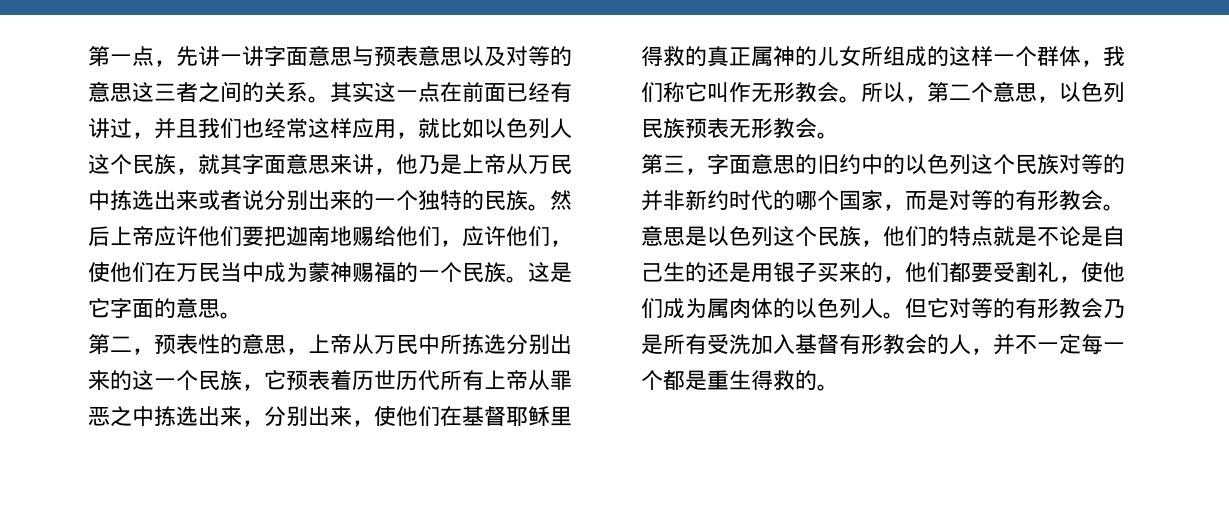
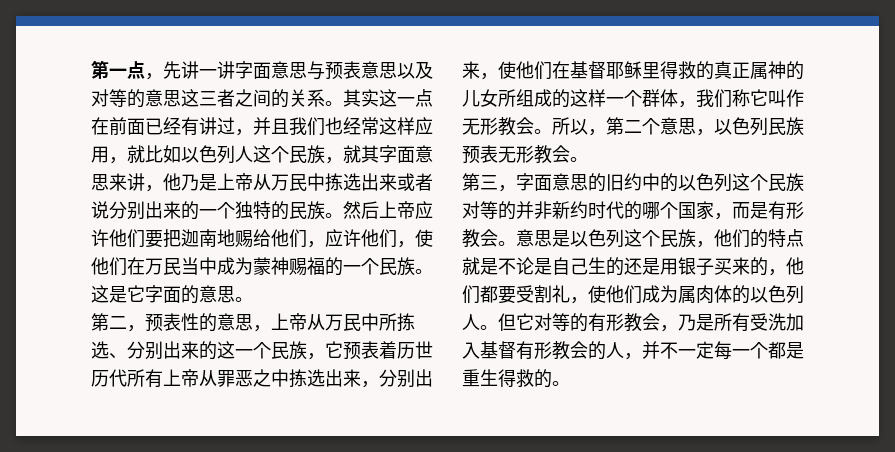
(506, 344) none -> [109,353,127,359] 、
[949,190,1015,210] 对等的 -> (768, 210) none
(1103, 308) none -> [660,325,678,332] ，

